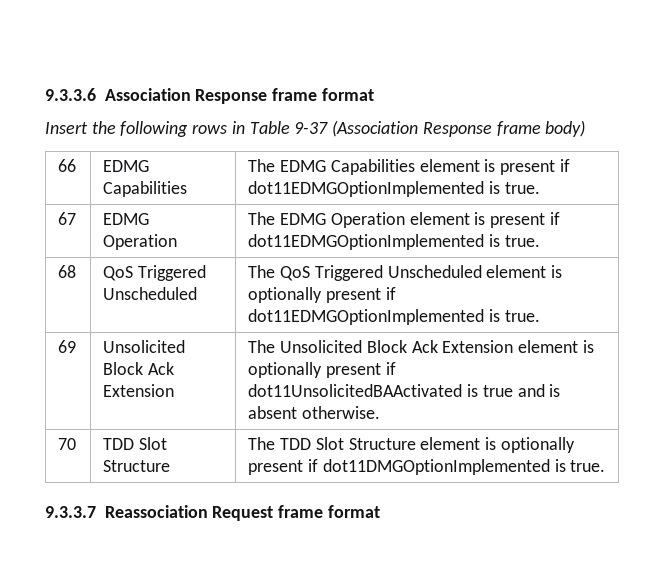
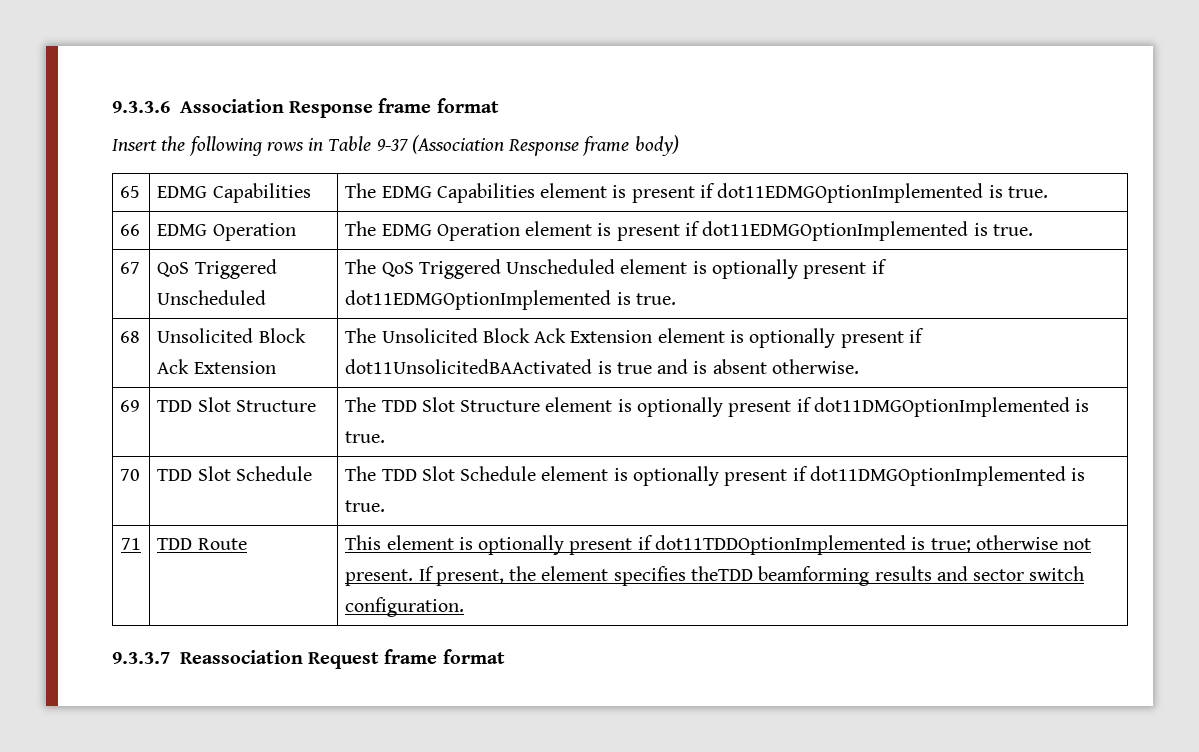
[58,159,77,172] 66 -> [120,186,141,198] 65
[58,212,77,225] 67 -> [120,224,141,236] 66
[58,265,77,278] 68 -> [120,262,141,274] 67
[58,340,77,353] 69 -> [120,331,141,343] 68
[58,438,77,450] 70 -> [120,400,141,412] 69
(606, 466) none -> [120,469,141,481] [157,466,312,481] [345,466,1086,486] [345,500,386,512] [121,538,141,550] [157,538,247,550] [345,535,1092,555] [345,566,1085,586] [345,597,465,617] // 70 | TDD Slot Schedule | The TDD Slot Schedule element is optionally present if dot11DMGOptionImplemented is true. // 71 | TDD Route | This element is optionally present if dot11TDDOptionImplemented is true; otherwise not present. If present, the element specifies theTDD beamforming results and sector switch configuration.

